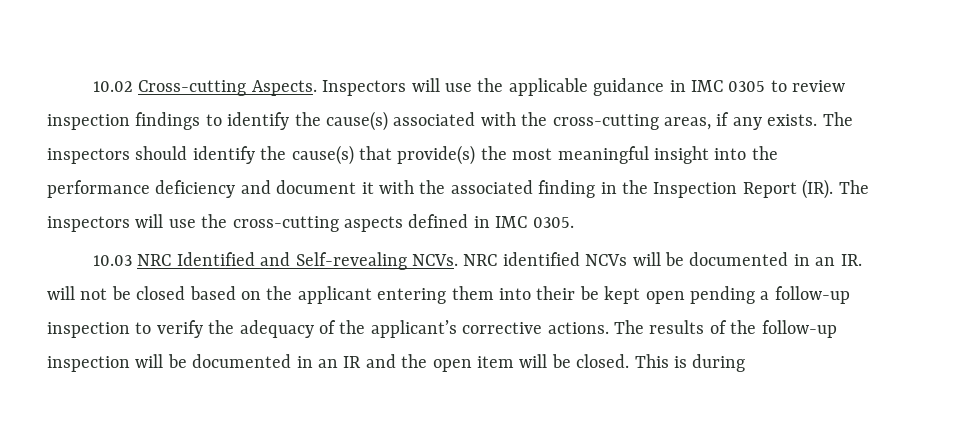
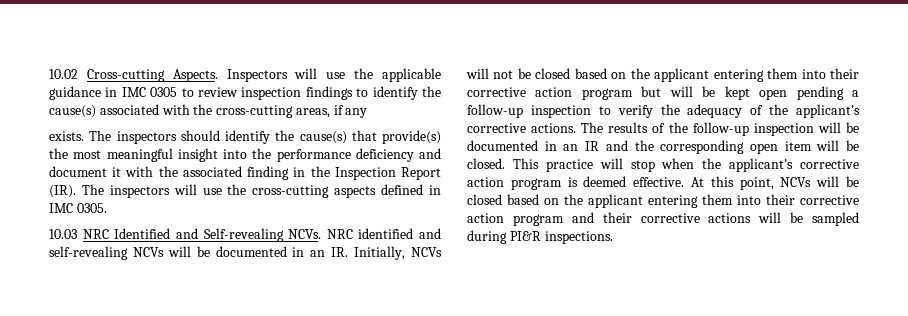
(762, 123) none -> (368, 113) //
(580, 259) none -> [419,228,441,239] [49,246,128,260] and self-revealing
(862, 260) none -> [354,246,443,260] Initially, NCVs
(576, 293) none -> [467,86,693,100] corrective action program but will
(428, 361) none -> [660,140,745,154] corresponding
[673,354,746,372] is during -> [545,158,859,172] [467,176,859,190] [467,194,859,208] [467,212,859,226] [467,230,613,244] practice will stop when the applicant’s corrective action program is deemed effective. At this point, NCVs will be closed based on the applicant entering them into their corrective action program and their corrective actions will be sampled during PI&R inspections.

